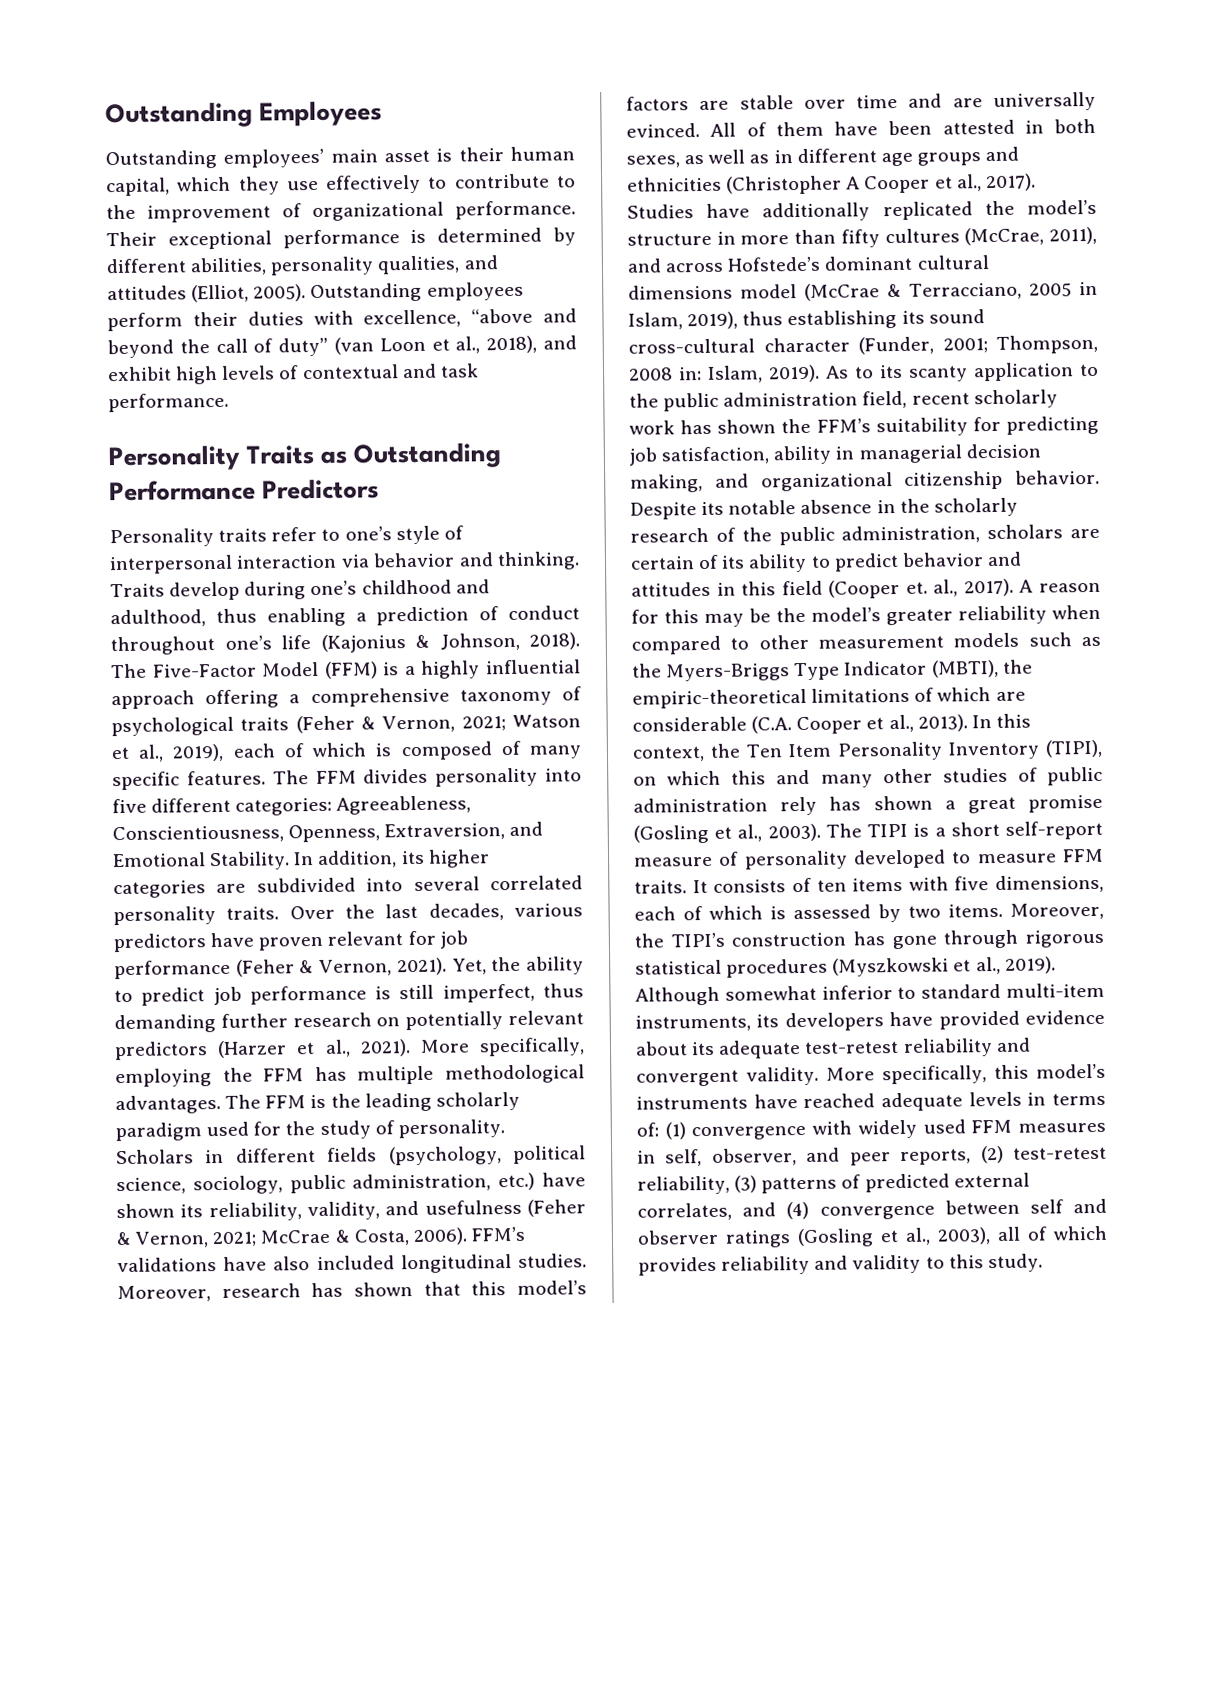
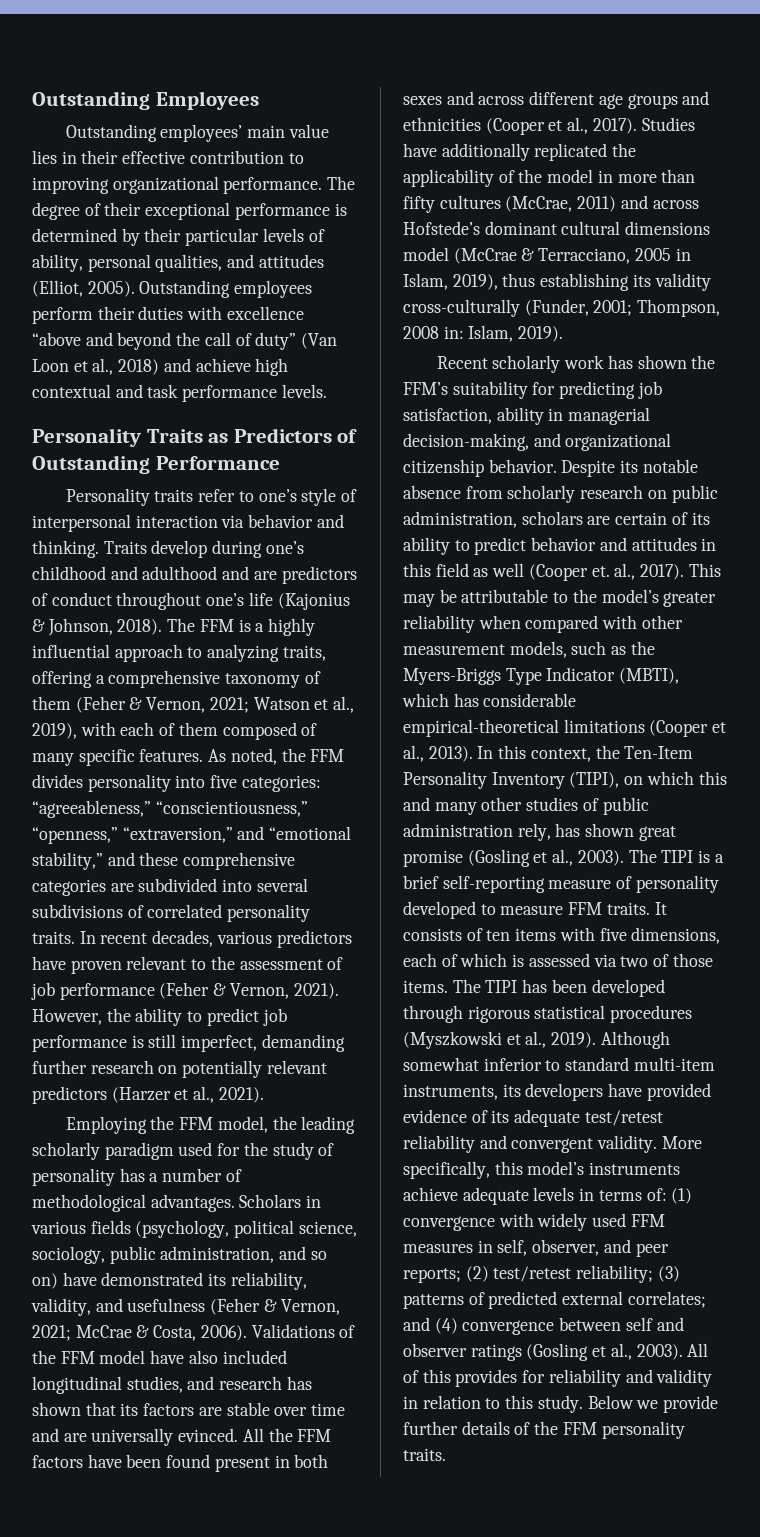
[384,146,575,163] [106,173,576,197] [106,200,576,223] [106,231,157,247] asset is their human capital, which they use effectively to contribute to the improvement of organizational performance. Their -> [288,124,329,138] [32,150,304,164] [32,176,356,194] [32,202,142,220] value lies in their effective contribution to improving organizational performance. The degree of their
[106,256,375,276] different abilities, personality -> [144,228,325,246] [32,254,151,272] their particular levels of ability, personal
[363,309,462,328] excellence, -> [226,306,304,320] excellence
[334,337,374,355] (van -> [301,333,338,349] (Van
[486,335,577,354] [107,365,300,385] 2018), and exhibit high levels of -> [118,358,289,376] 2018) and achieve high
[108,392,229,413] performance. -> [182,384,327,402] performance levels.
(348, 457) none -> [233,428,358,443] Predictors of
[262,478,380,500] Predictors -> (280, 463) none
[110,606,470,628] adulthood, thus enabling a prediction -> [142,566,357,584] adulthood and are predictors
[152,661,378,679] Five-Factor Model (FFM) -> [199,619,234,632] FFM
(195, 700) none -> [187,644,326,662] to analyzing traits,
[111,716,290,737] psychological traits -> [32,696,71,710] them
[232,742,392,758] each of which is -> [80,722,218,736] with each of them
[272,770,309,785] The -> [208,748,306,765] As noted, the
[151,795,472,816] [112,821,544,844] [112,849,490,871] different categories: Agreeableness, Conscientiousness, Openness, Extraversion, and Emotional Stability. In addition, its higher -> [241,775,321,792] [32,800,308,818] [32,826,352,844] [32,852,296,870] categories: “agreeableness,” “conscientiousness,” “openness,” “extraversion,” and “emotional stability,” and these comprehensive
(480, 884) none -> [32,904,144,918] subdivisions of
[289,903,419,920] Over the last -> [79,931,148,944] In recent
[407,930,436,946] for -> [191,956,344,970] to the assessment of
[451,958,487,975] Yet, -> [32,1009,102,1025] However,
[543,983,584,998] thus -> (258, 1043) none
[419,1037,586,1057] [115,1064,585,1088] [115,1094,327,1115] More specifically, employing the FFM has multiple methodological advantages. The FFM is -> [65,1116,268,1134] // Employing the FFM model,
[397,1119,505,1139] personality. -> [32,1168,242,1186] [32,1194,235,1212] personality has a number of methodological advantages.
[235,1148,316,1163] different -> [31,1221,86,1234] various
[498,1172,586,1191] [116,1203,175,1219] etc.) have shown -> [279,1246,327,1260] [32,1272,204,1289] and so on) have demonstrated
[470,1226,525,1242] [117,1257,217,1273] FFM’s validations -> [251,1324,356,1338] [32,1350,146,1364] Validations of the FFM model
[518,1253,587,1268] [117,1285,211,1303] studies. Moreover, -> [126,1376,215,1393] studies, and
[471,1280,588,1296] this model’s -> [120,1403,139,1416] its
[746,118,1096,137] [626,149,793,168] of them have been attested in both sexes, as well as in -> [268,1428,332,1442] [32,1454,329,1472] [403,91,525,105] the FFM factors have been found present in both sexes and across
[726,175,931,195] (Christopher A Cooper -> [485,118,545,135] (Cooper
[1027,199,1097,215] [627,232,712,246] model’s structure -> [403,169,594,187] applicability of the model
[1049,226,1097,245] 2011), -> [577,196,617,212] 2011)
[928,309,985,324] [628,337,850,354] sound cross-cultural character -> [654,273,711,291] [403,299,520,317] validity cross-culturally
[825,362,1099,382] [629,390,970,412] As to its scanty application to the public administration field, recent -> [436,356,488,369] // Recent
[965,443,1041,459] [630,474,703,493] decision making, -> [403,433,529,451] decision-making,
[876,497,1018,517] [630,527,772,543] in the scholarly research of the -> [465,485,667,503] from scholarly research on
(823, 588) none -> [473,563,525,577] as well
[1019,579,1101,593] [631,608,771,627] A reason for this may be -> [688,563,721,577] [403,589,569,607] This may be attributable to
[730,637,750,650] to -> [602,615,638,629] with
[953,632,1020,648] models -> [509,641,567,658] models,
[1002,659,1033,674] [632,687,1026,709] [632,716,863,735] the empiric-theoretical limitations of which are considerable (C.A. Cooper -> [402,693,577,707] [403,719,709,737] which has considerable empirical-theoretical limitations (Cooper
[746,743,832,758] Ten Item -> [624,746,694,759] Ten-Item
[780,795,956,816] rely has shown a -> [517,823,635,841] rely, has shown
[950,820,1103,840] short self-report -> [403,875,545,893] brief self-reporting
[878,902,1104,923] [634,931,937,950] by two items. Moreover, the TIPI’s construction has gone -> [593,953,713,967] [403,979,665,997] via two of those items. The TIPI has been developed
[635,1041,688,1056] about -> [471,1110,488,1123] of
[804,1041,900,1054] test-retest -> [584,1110,663,1126] test/retest
[753,1093,876,1109] have reached -> [403,1187,458,1201] achieve
[900,1145,1107,1166] [637,1175,730,1195] reports, (2) test-retest reliability, -> [403,1265,654,1283] reports; (2) test/retest reliability;
[637,1202,732,1221] correlates, -> [627,1291,706,1308] correlates;
[937,1225,1107,1245] [638,1256,717,1276] 2003), all of which provides -> [636,1343,709,1360] [403,1369,546,1387] 2003). All of this provides for
(922, 1264) none -> [403,1395,481,1409] in relation
(1043, 1263) none -> [587,1395,719,1413] [403,1421,685,1439] [403,1448,446,1461] Below we provide further details of the FFM personality traits.

